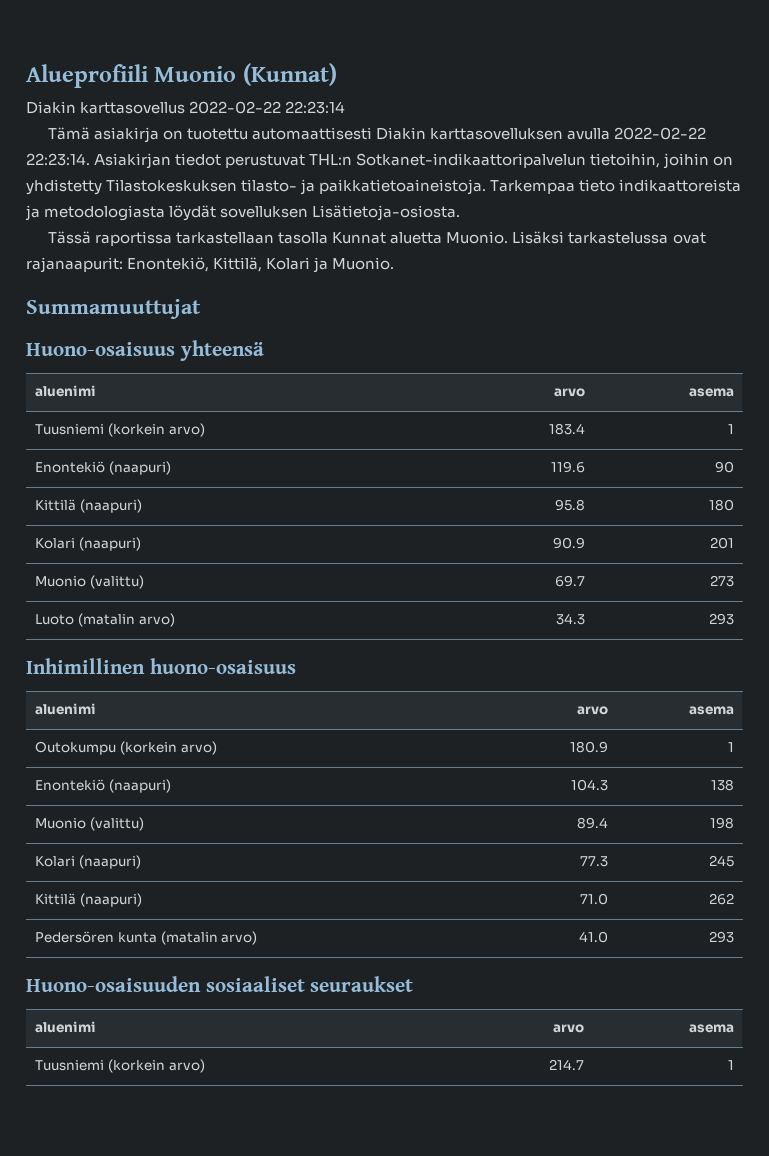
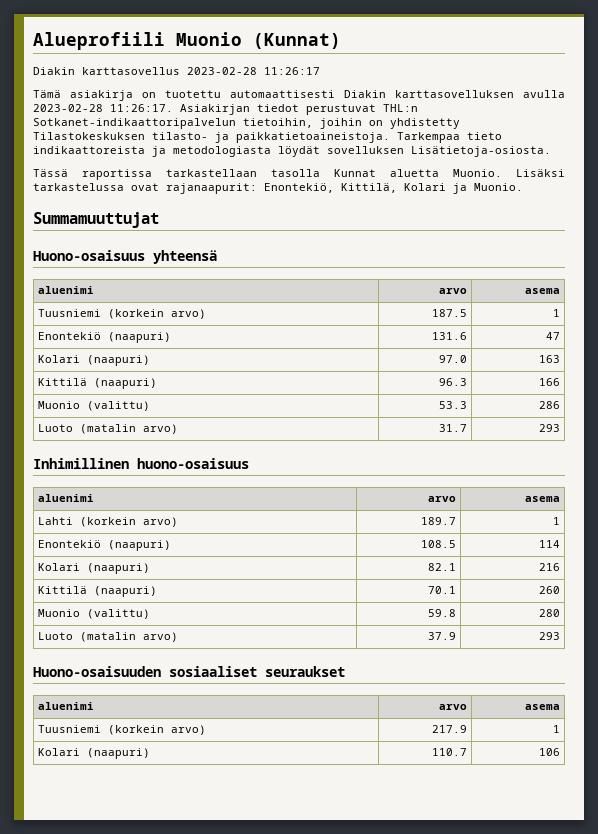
[189,101,346,114] 2022-02-22 22:23:14 -> [187,67,320,75] 2023-02-28 11:26:17
[614,127,707,140] [26,153,90,166] 2022-02-22 22:23:14. -> [33,104,173,112] 2023-02-28 11:26:17.
[548,423,585,435] [727,424,734,434] [35,461,171,475] [550,461,585,473] [714,461,734,473] [35,499,142,513] [554,499,585,511] [708,499,734,511] [35,537,141,551] [552,537,585,549] [709,537,734,549] [35,575,144,589] [554,575,585,587] [709,575,734,587] [35,613,175,627] [555,613,585,625] 183.4 | 1 // Enontekiö (naapuri) | 119.6 | 90 // Kittilä (naapuri) | 95.8 | 180 // Kolari (naapuri) | 90.9 | 201 // Muonio (valittu) | 69.7 | 273 // Luoto (matalin arvo) | 34.3 -> [431,309,467,317] [552,309,560,317] [38,332,172,343] [431,332,467,340] [545,332,560,340] [38,355,151,366] [438,355,467,363] [538,355,560,363] [38,378,158,389] [438,378,467,386] [538,378,560,386] [38,401,151,411] [438,401,467,409] [538,401,560,409] [38,424,179,434] [438,424,467,432] 187.5 | 1 // Enontekiö (naapuri) | 131.6 | 47 // Kolari (naapuri) | 97.0 | 163 // Kittilä (naapuri) | 96.3 | 166 // Muonio (valittu) | 53.3 | 286 // Luoto (matalin arvo) | 31.7
[35,741,217,755] [569,741,608,753] [727,742,734,752] [35,779,171,793] [570,779,608,791] [710,779,734,791] [35,817,144,831] [576,817,608,829] [709,817,734,829] [35,855,141,869] [579,856,608,867] [708,855,734,867] [35,893,142,907] [579,893,608,905] [708,893,734,905] [35,931,258,945] [578,931,608,943] Outokumpu (korkein arvo) | 180.9 | 1 // Enontekiö (naapuri) | 104.3 | 138 // Muonio (valittu) | 89.4 | 198 // Kolari (naapuri) | 77.3 | 245 // Kittilä (naapuri) | 71.0 | 262 // Pedersören kunta (matalin arvo) | 41.0 -> [38,517,179,527] [420,517,456,525] [552,517,560,525] [38,540,172,551] [420,540,456,548] [538,540,560,548] [38,563,151,574] [427,563,456,571] [538,563,560,571] [38,586,158,597] [427,586,456,594] [538,586,560,594] [38,609,151,619] [427,609,456,617] [538,609,560,617] [38,632,179,642] [427,632,456,640] Lahti (korkein arvo) | 189.7 | 1 // Enontekiö (naapuri) | 108.5 | 114 // Kolari (naapuri) | 82.1 | 216 // Kittilä (naapuri) | 70.1 | 260 // Muonio (valittu) | 59.8 | 280 // Luoto (matalin arvo) | 37.9
[548,1059,584,1070] [727,1060,734,1070] 214.7 | 1 -> [431,725,467,733] [552,725,560,733] [38,748,151,759] [431,748,467,756] [538,748,560,756] 217.9 | 1 // Kolari (naapuri) | 110.7 | 106

